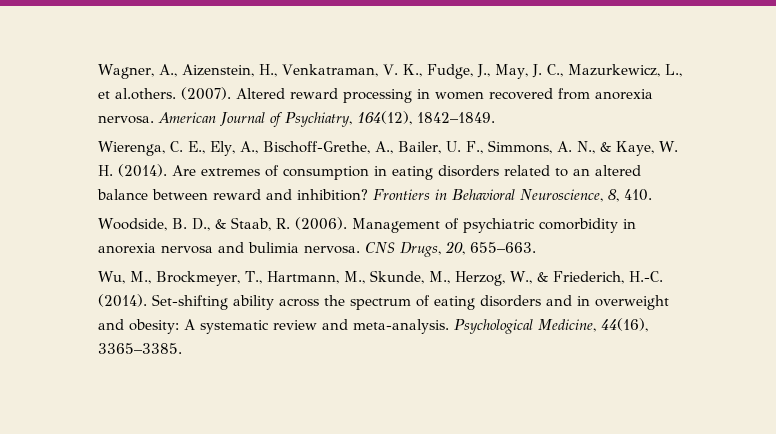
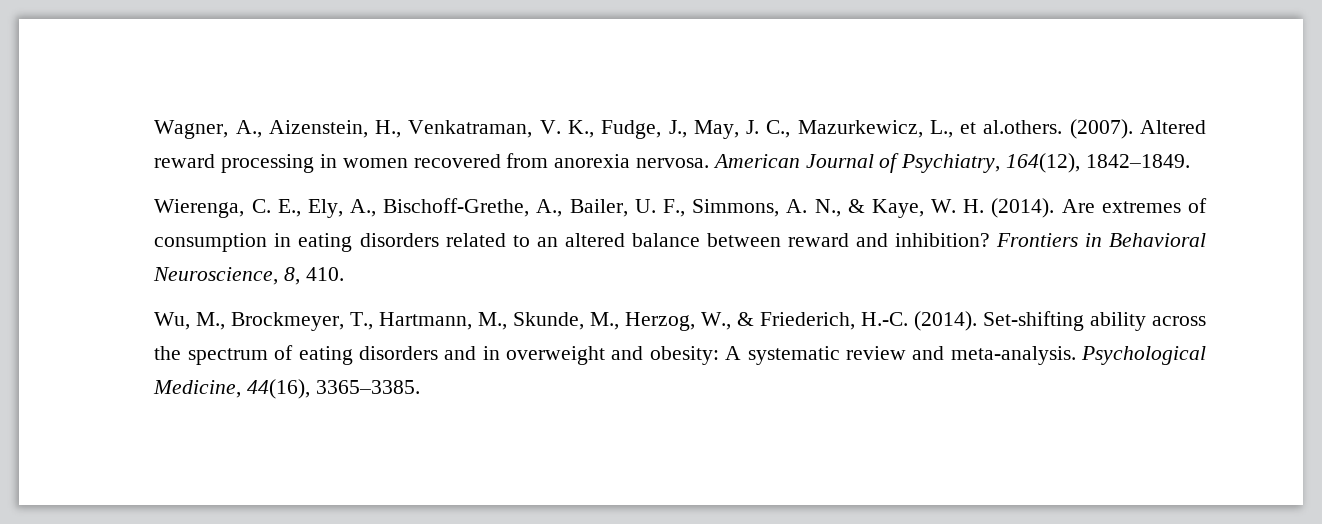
[98,217,637,233] [98,241,537,257] // Woodside, B. D., & Staab, R. (2006). Management of psychiatric comorbidity in anorexia nervosa and bulimia nervosa. CNS Drugs, 20, 655–663. -> (345, 274) none

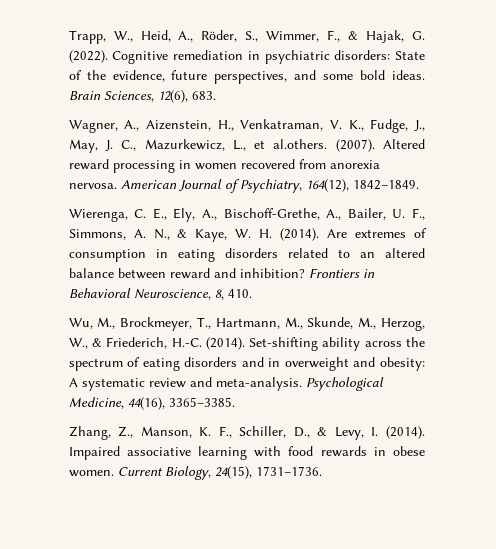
(154, 129) none -> [68,30,426,44] [68,50,425,64] [68,70,425,84] [68,90,216,103] Trapp, W., Heid, A., Röder, S., Wimmer, F., & Hajak, G. (2022). Cognitive remediation in psychiatric disorders: State of the evidence, future perspectives, and some bold ideas. Brain Sciences, 12(6), 683. //
(421, 387) none -> [68,426,425,440] [68,446,425,460] [68,466,322,480] // Zhang, Z., Manson, K. F., Schiller, D., & Levy, I. (2014). Impaired associative learning with food rewards in obese women. Current Biology, 24(15), 1731–1736.

